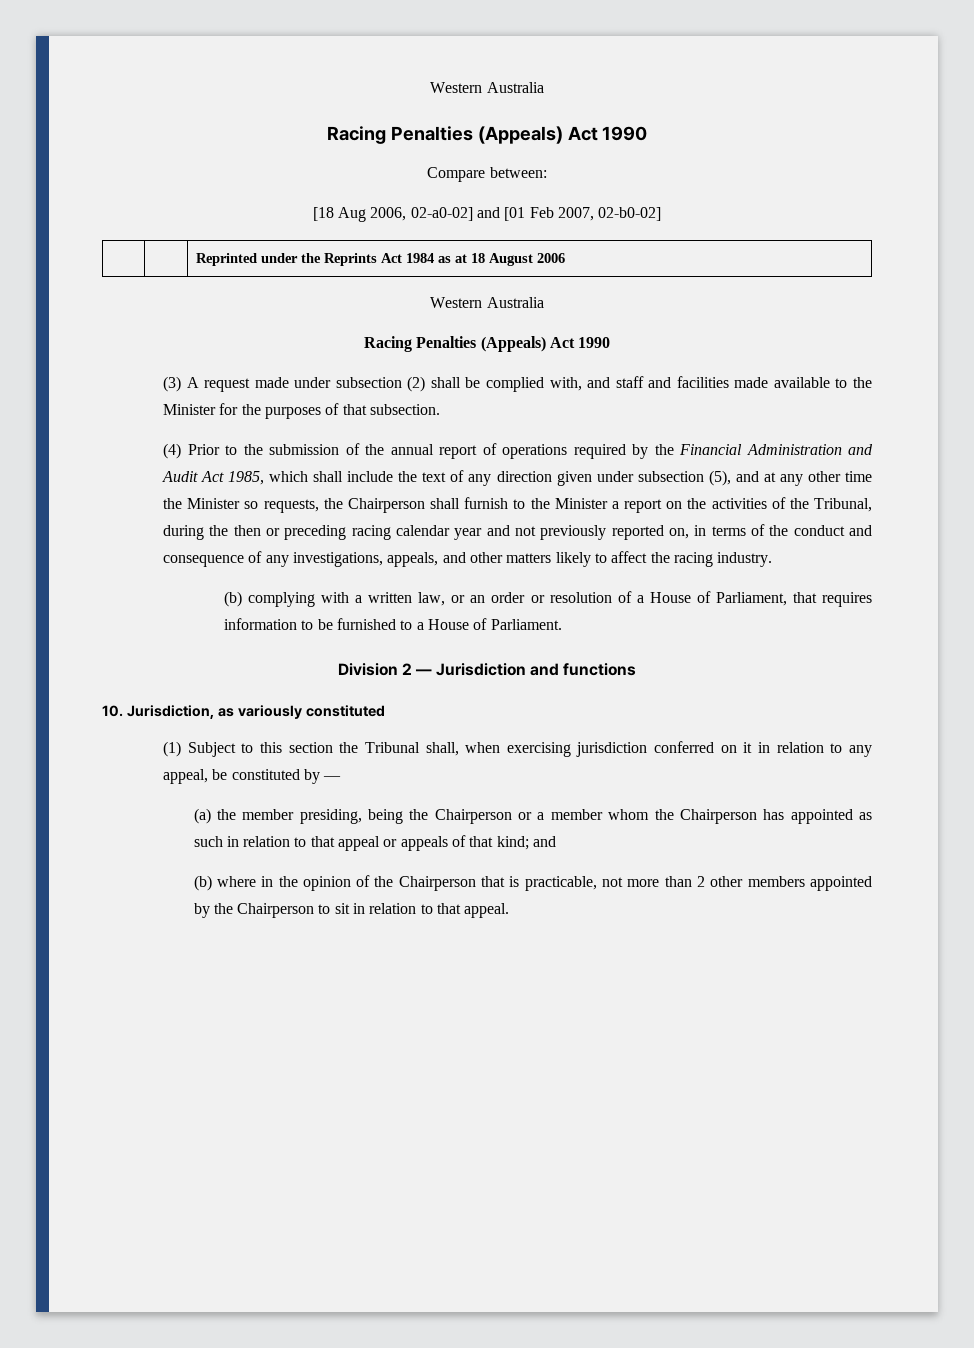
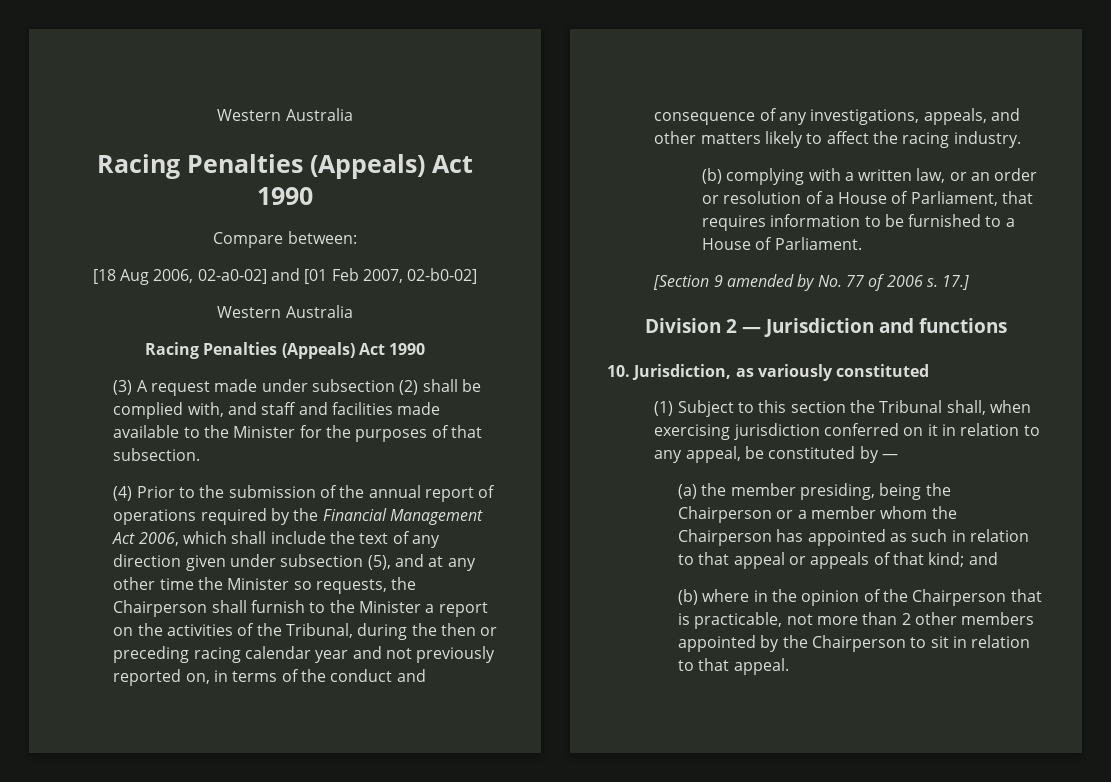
[195,253,565,266] // | | Reprinted under the Reprints Act 1984 as at 18 August 2006 -> (478, 276) none
[746,444,873,455] [162,471,265,485] Administration and Audit Act 1985, -> [390,509,484,525] [112,532,179,546] Management Act 2006,
(562, 624) none -> [653,274,970,291] // [Section 9 amended by No. 77 of 2006 s. 17.]

